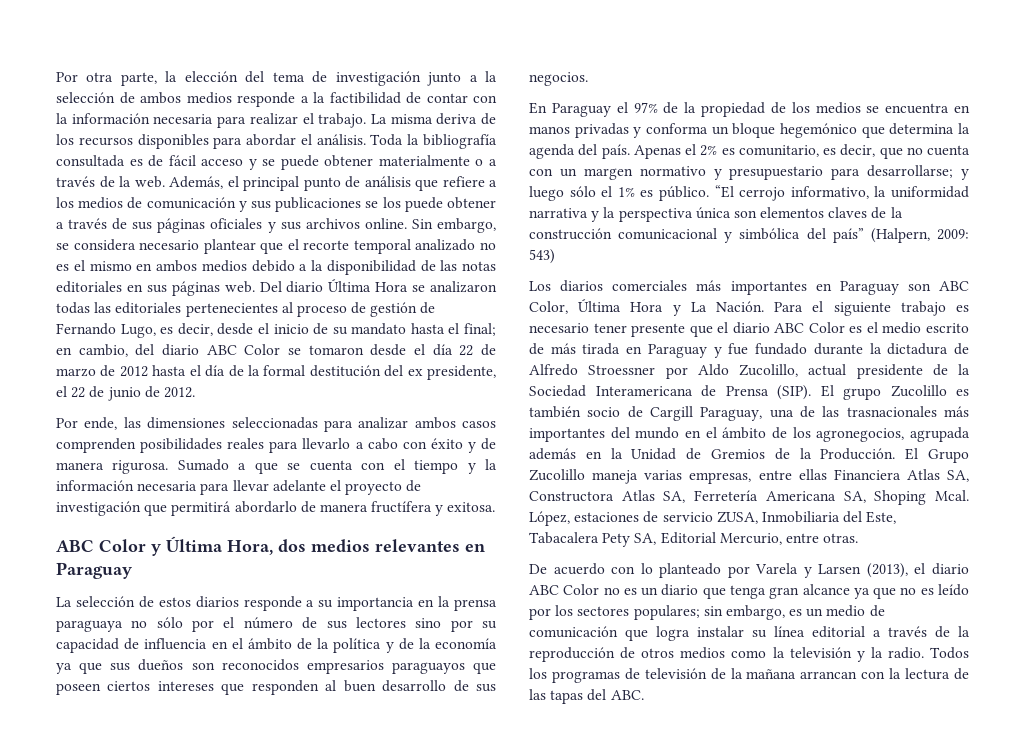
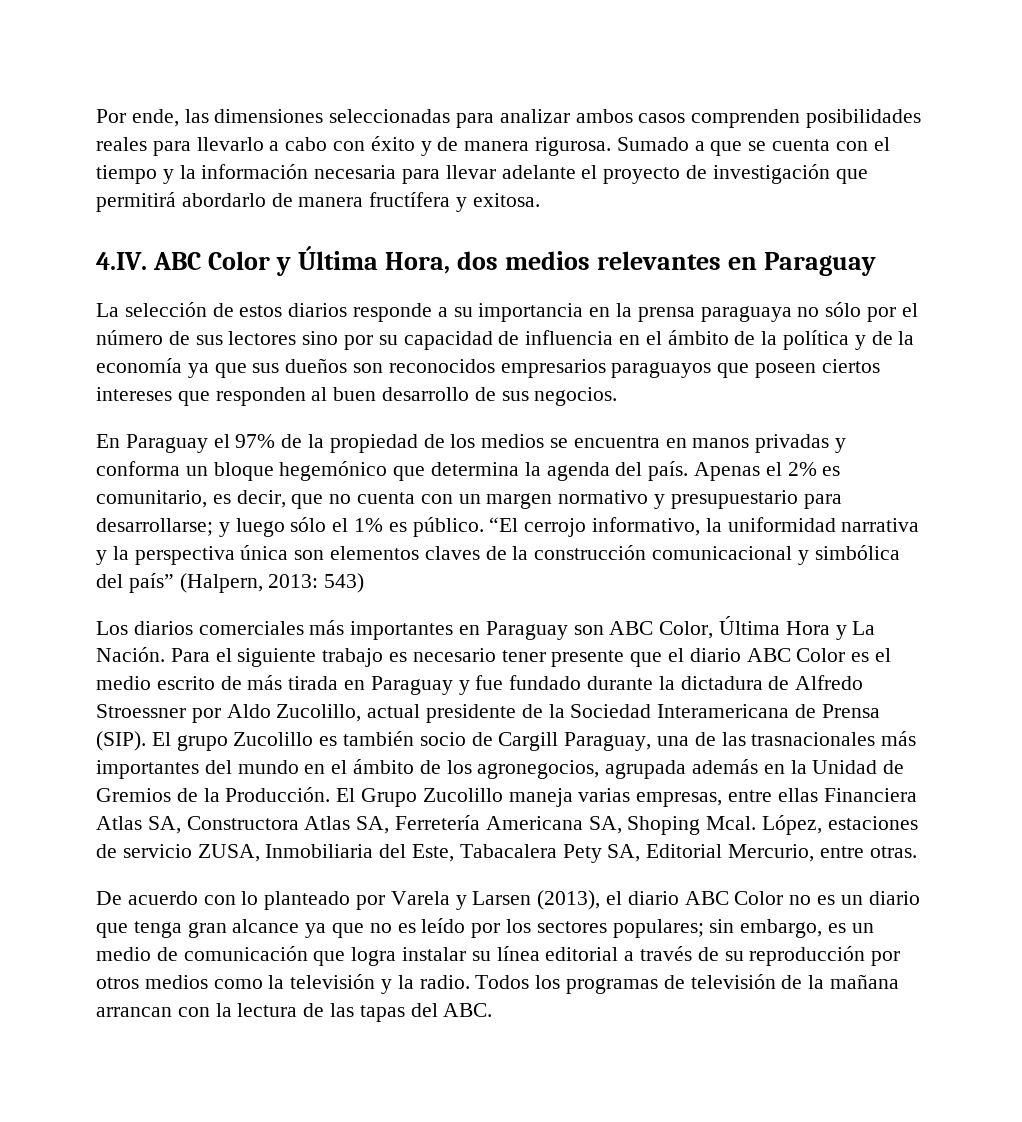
[56,71,497,86] [56,92,497,107] [56,113,496,128] [56,134,497,149] [56,155,497,170] [56,176,497,191] [56,197,496,212] [56,218,496,233] [56,239,496,254] [56,260,496,275] [56,279,497,296] [56,302,436,317] [56,323,496,338] [56,344,497,357] [56,365,496,380] [56,386,195,401] [56,418,78,428] Por otra parte, la elección del tema de investigación junto a la selección de ambos medios responde a la factibilidad de contar con la información necesaria para realizar el trabajo. La misma deriva de los recursos disponibles para abordar el análisis. Toda la bibliografía consultada es de fácil acceso y se puede obtener materialmente o a través de la web. Además, el principal punto de análisis que refiere a los medios de comunicación y sus publicaciones se los puede obtener a través de sus páginas oficiales y sus archivos online. Sin embargo, se considera necesario plantear que el recorte temporal analizado no es el mismo en ambos medios debido a la disponibilidad de las notas editoriales en sus páginas web. Del diario Última Hora se analizaron todas las editoriales pertenecientes al proceso de gestión de Fernando Lugo, es decir, desde el inicio de su mandato hasta el final; en cambio, del diario ABC Color se tomaron desde el día 22 de marzo de 2012 hasta el día de la formal destitución del ex presidente, el 22 de junio de 2012. // Por -> [96,109,126,123] Por
(496, 507) none -> [96,252,147,270] 4.IV.
[937,229,970,240] 2009: -> [268,574,319,588] 2013:
[958,626,970,637] [529,647,636,662] la reproducción de -> [724,946,901,966] su reproducción por

